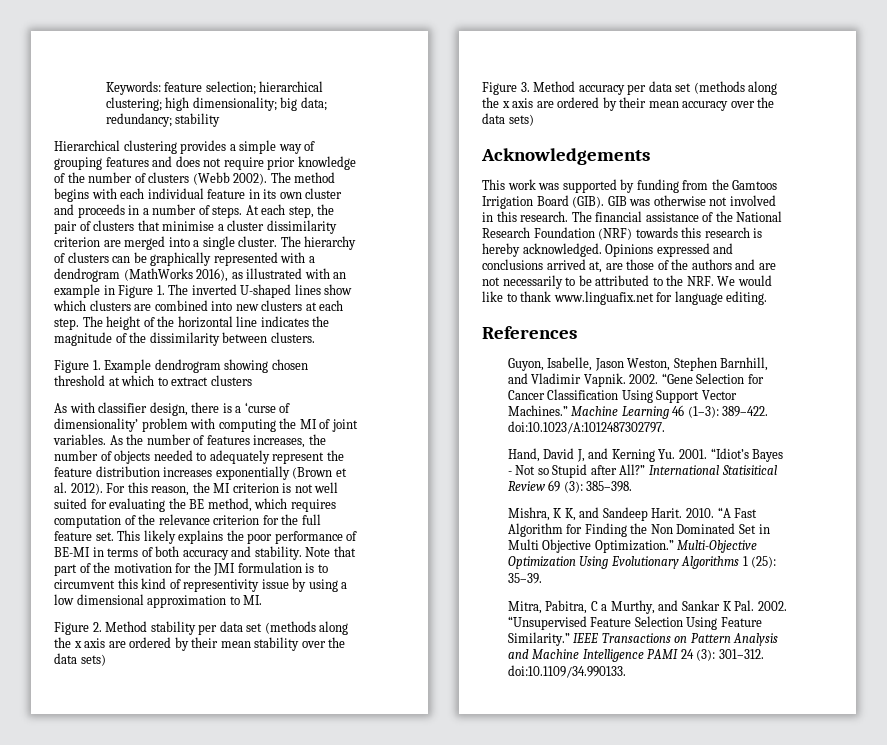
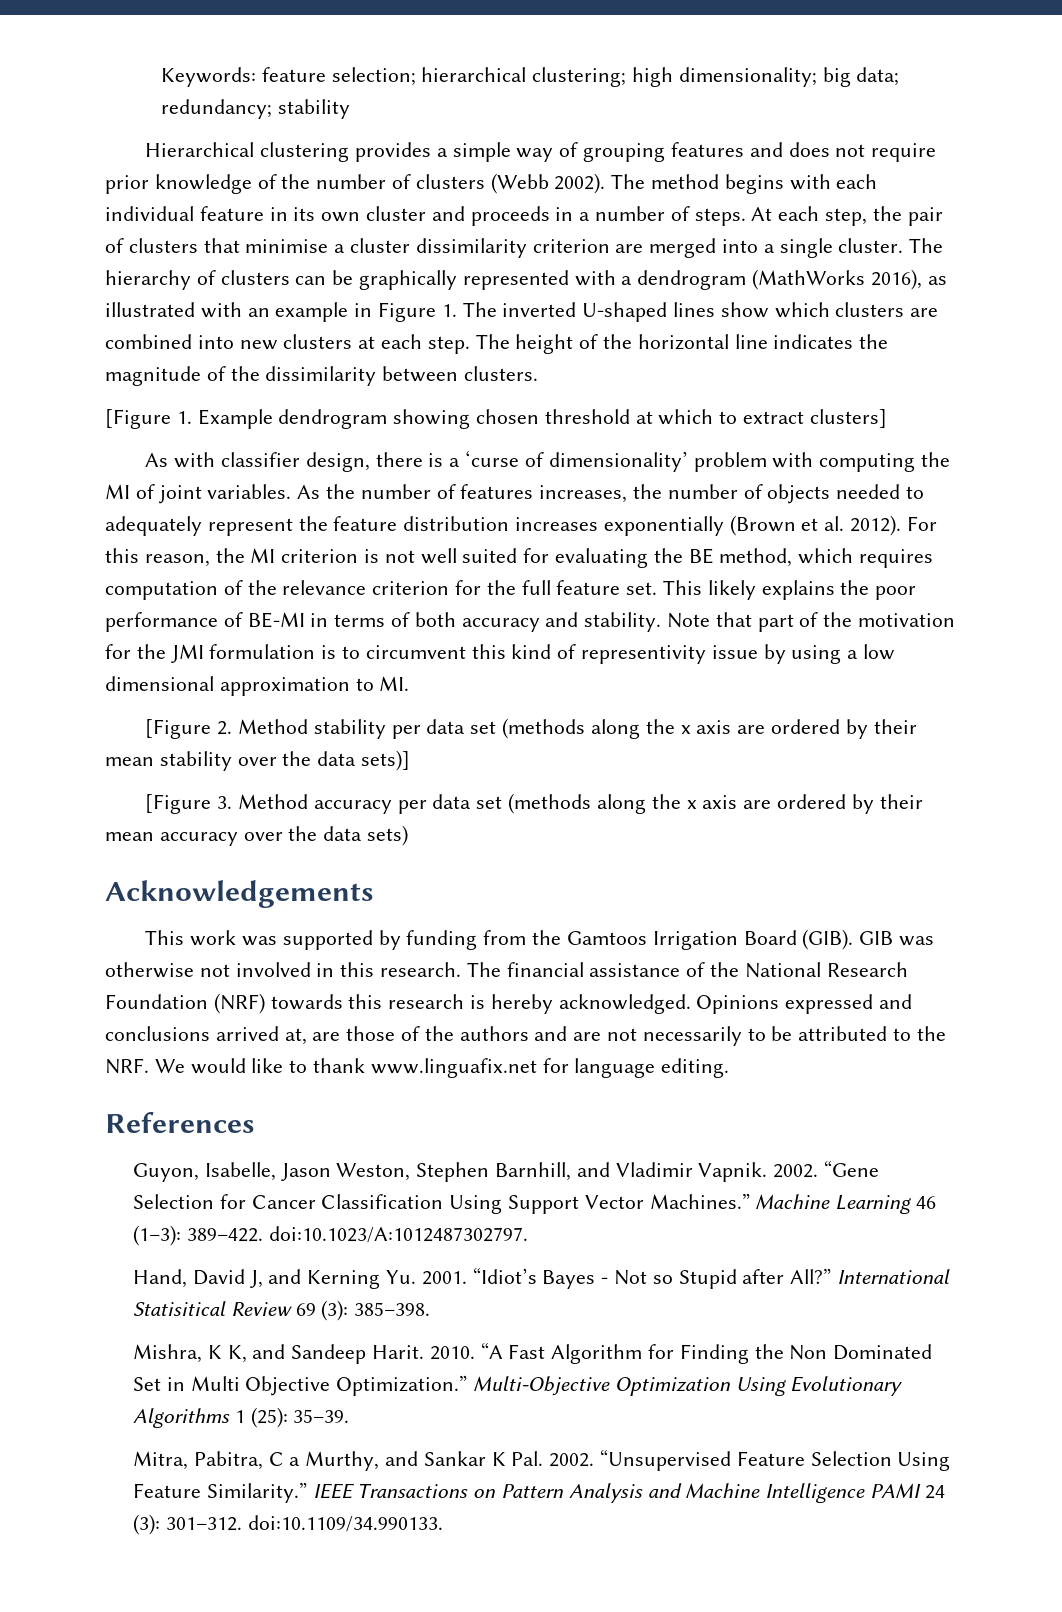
[54,360,89,373] Figure -> [105,409,171,429] [Figure
[210,375,252,386] clusters -> [809,409,887,428] clusters]
[54,622,89,635] Figure -> [145,719,212,739] [Figure
[80,654,106,666] [482,82,517,95] sets) // Figure -> [361,750,411,771] [145,794,212,814] sets)] // [Figure

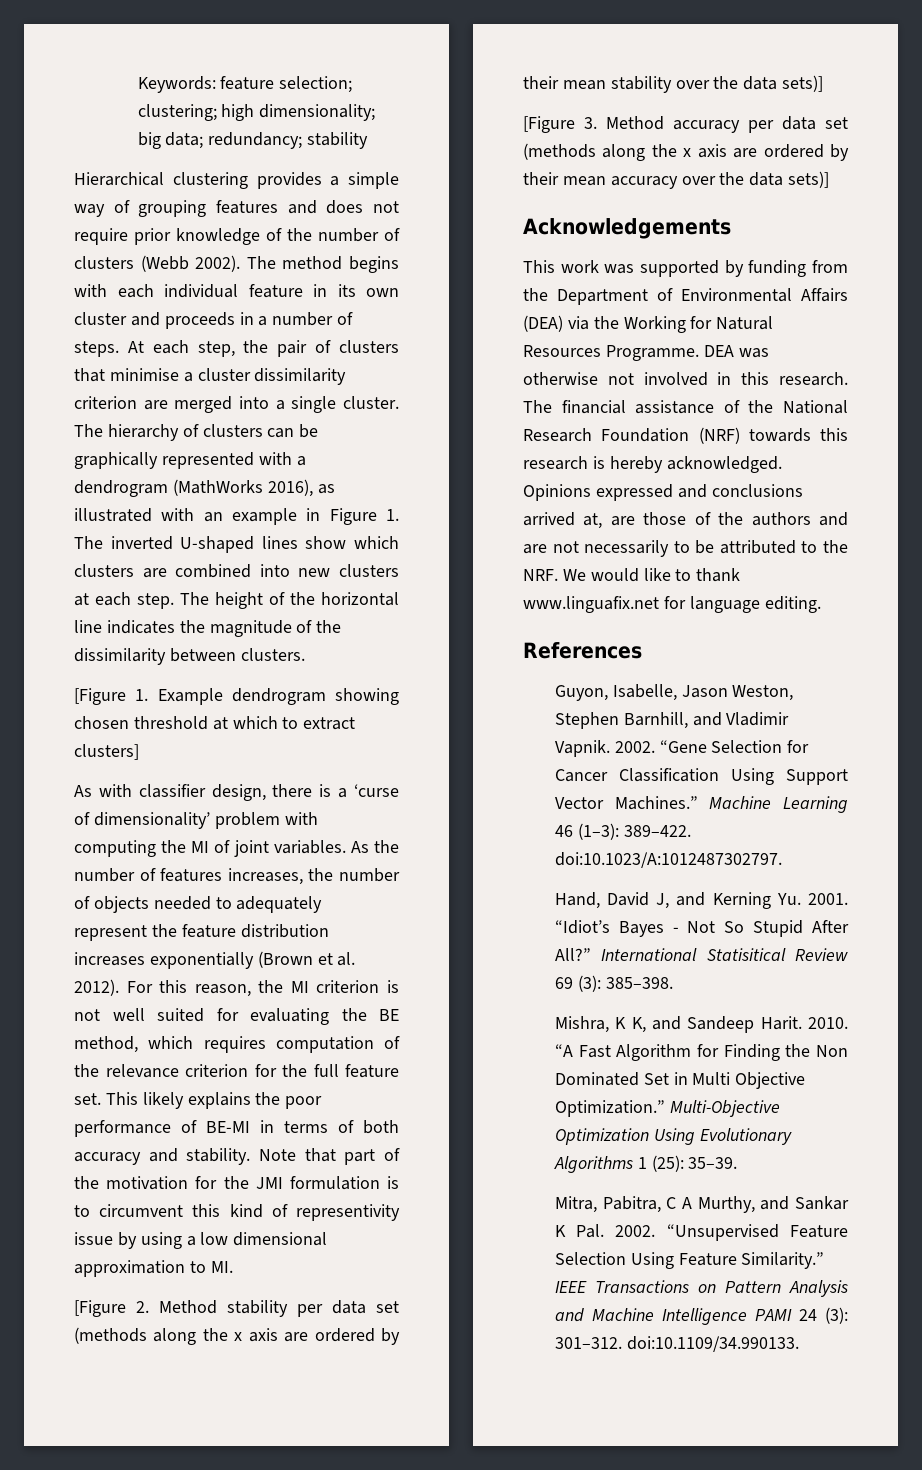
[421,67,527,82] hierarchical -> (353, 84) none
[367,825,409,846] sets) -> [788,171,830,188] sets)]
[566,929,894,950] Gamtoos Irrigation Board (GIB). GIB -> [557,288,848,305] [523,315,774,333] [523,345,734,361] Department of Environmental Affairs (DEA) via the Working for Natural Resources Programme. DEA
[652,1269,785,1289] so Stupid after -> [724,920,850,937] So Stupid After
[289,1457,301,1466] a -> [681,1197,692,1209] A

